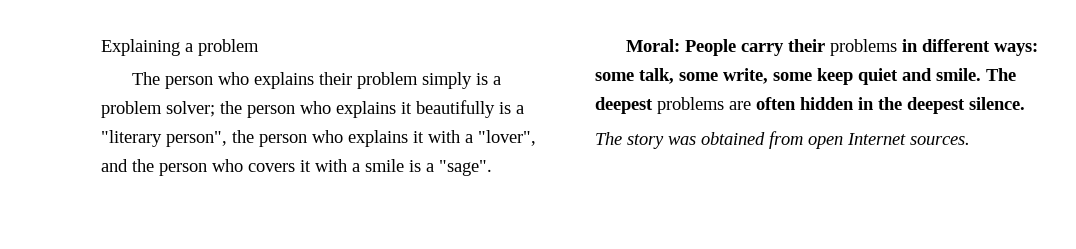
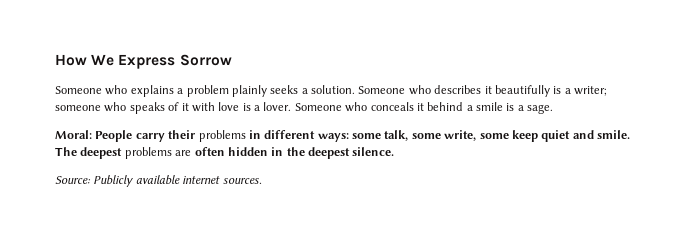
[101,39,259,56] [131,72,501,89] [101,100,524,118] [101,130,536,147] [101,159,347,176] Explaining a problem // The person who explains their problem simply is a problem solver; the person who explains it beautifully is a "literary person", the person who explains it with a "lover", and the person who covers it with -> [55,54,232,69] [55,85,607,97] [55,102,464,114] How We Express Sorrow // Someone who explains a problem plainly seeks a solution. Someone who describes it beautifully is a writer; someone who speaks of it with love is a lover. Someone who conceals it behind
[439,160,492,176] "sage". -> [527,104,554,114] sage.
[595,131,906,149] The story was obtained from open Internet -> [55,175,221,187] Source: Publicly available internet

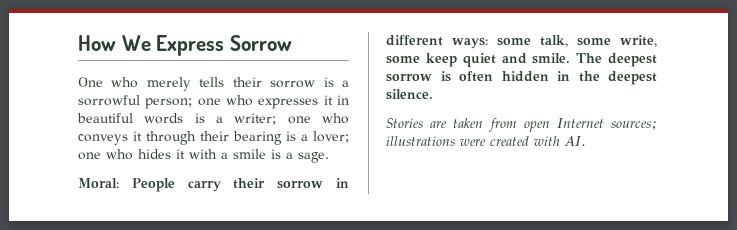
[55,85,607,97] [55,102,464,114] Someone who explains a problem plainly seeks a solution. Someone who describes it beautifully is a writer; someone who speaks of it with love is a lover. Someone who conceals it behind -> [78,77,349,91] [78,95,349,109] [77,113,349,125] [78,131,349,145] [78,149,217,160] One who merely tells their sorrow is a sorrowful person; one who expresses it in beautiful words is a writer; one who conveys it through their bearing is a lover; one who hides it with
[198,130,246,142] problems -> [277,181,324,189] sorrow
[124,147,192,159] problems are -> [386,71,451,82] sorrow is
[55,175,262,187] Source: Publicly available internet sources. -> [386,118,657,132] [386,136,586,146] Stories are taken from open Internet sources; illustrations were created with AI.

